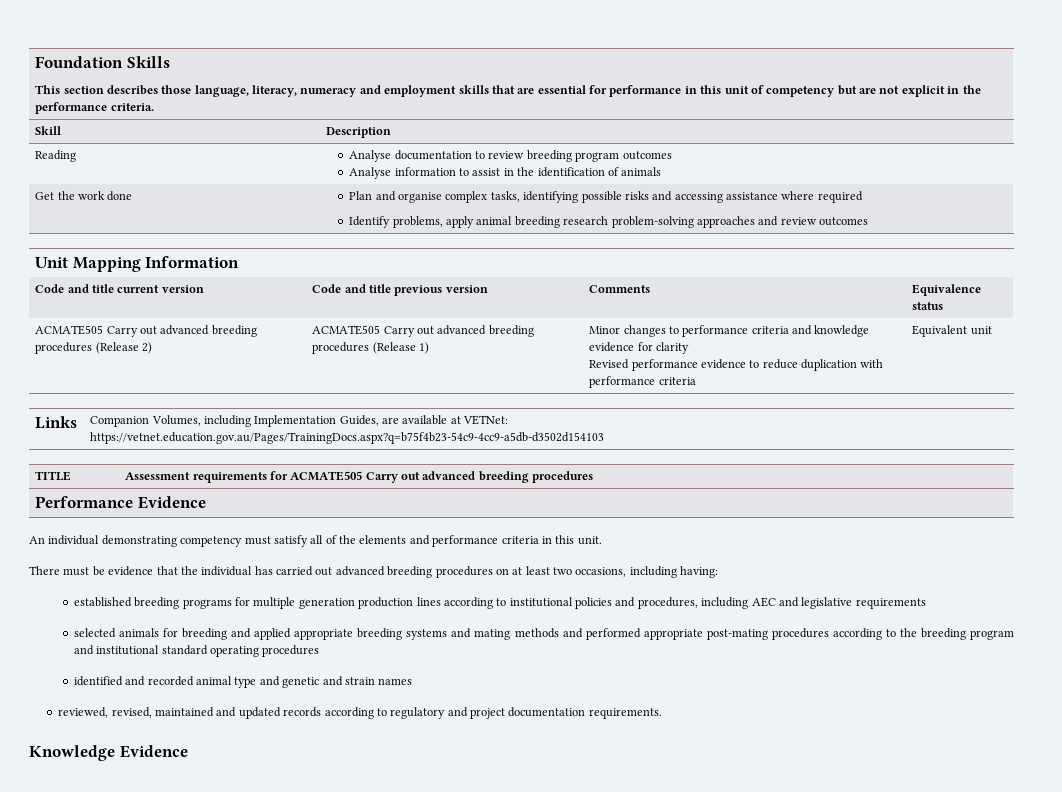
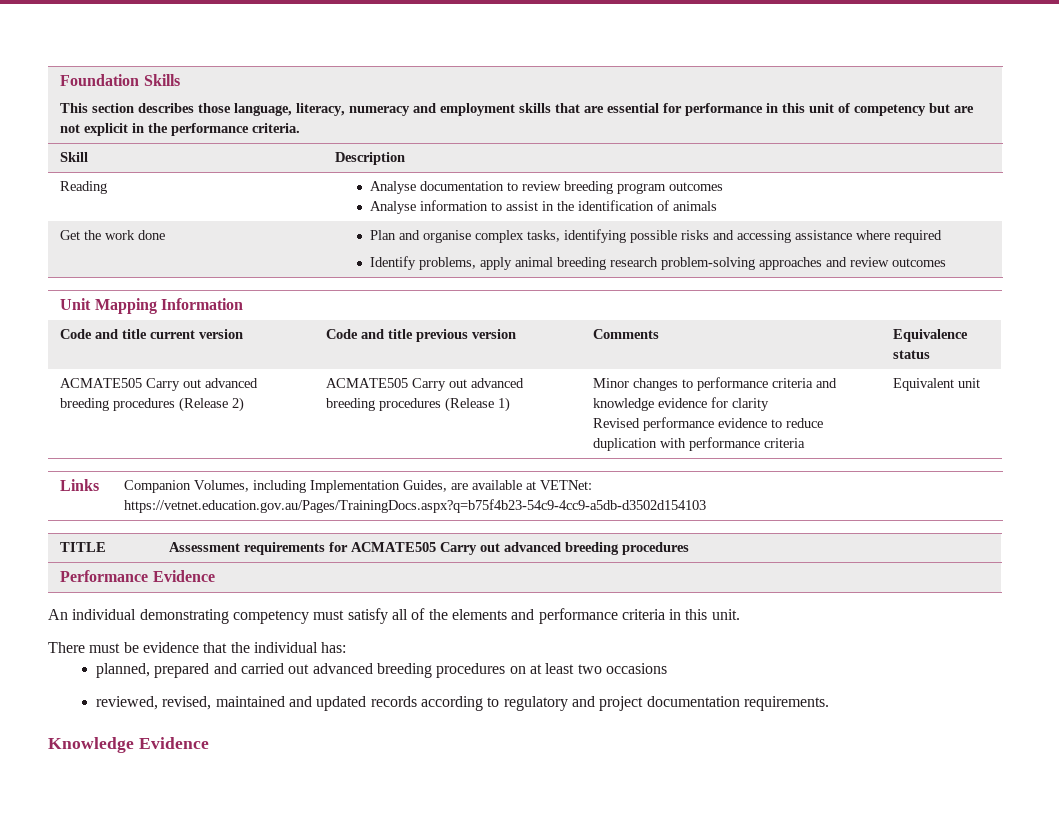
[254,566,273,575] has -> [321,642,347,653] [96,663,237,678] has: // planned, prepared and
[575,566,719,578] [73,597,926,609] [73,628,1014,640] [73,645,320,657] [73,676,413,688] occasions, including having: // established breeding programs for multiple generation production lines according to institutional policies and procedures, including AEC and legislative requirements // selected animals for breeding and applied appropriate breeding systems and mating methods and performed appropriate post-mating procedures according to the breeding program and institutional standard operating procedures // identified and recorded animal type and genetic and strain names -> [605,663,667,674] occasions

